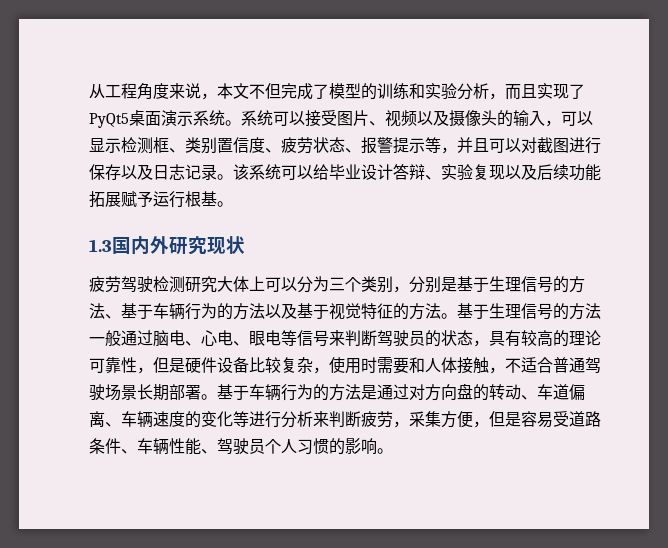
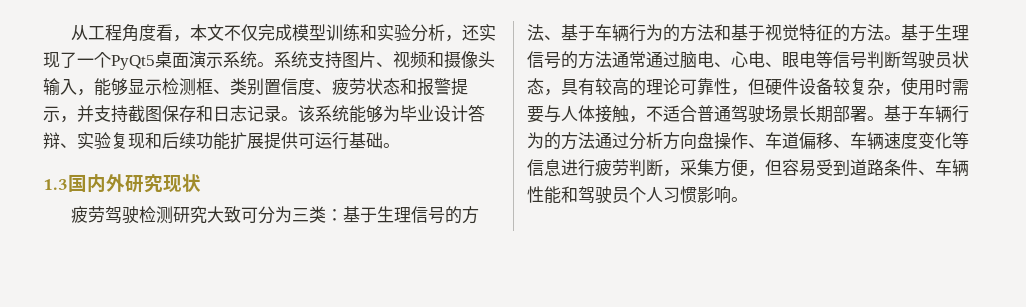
[169,83,201,99] 来说 -> [156,24,174,41] 看
[265,83,377,100] 但完成了模型的 -> [241,24,327,41] 仅完成模型
[505,83,585,100] 而且实现了 -> [462,24,497,41] [43,52,111,68] 还实现了一个
[273,110,337,127] 可以接受 -> [308,51,342,69] 支持
[417,110,593,127] 以及摄像头的输入，可以 -> [427,51,495,68] [43,78,128,96] 和摄像头输入，能够
[345,148,361,153] 、 -> [400,78,417,95] 和
[425,137,601,154] [89,164,153,180] 等，并且可以对截图进行保存以及 -> [60,105,213,123] ，并支持截图保存和
[281,164,329,180] 可以给 -> [349,105,400,123] 能够为
[505,164,537,180] 以及 -> [145,132,162,149] 和
[89,191,217,208] 拓展赋予运行根基 -> [230,132,383,150] 扩展提供可运行基础
[233,276,457,293] 体上可以分为三个类别，分别是 -> [224,206,344,224] 致可分为三类：
[265,303,297,319] 以及 -> [714,24,731,41] 和
[89,330,121,346] 一般 -> [612,51,646,68] 通常
[329,330,345,346] 来 -> (867, 60) none
[425,330,441,347] 的 -> (952, 60) none
[169,358,185,373] 是 -> (765, 86) none
[249,357,265,373] 比 -> (833, 86) none
[409,357,425,373] 和 -> [544,105,561,123] 与
[361,383,521,401] 是通过对方向盘的转动 -> [595,132,748,150] 通过分析方向盘操作
[89,411,105,427] 离 -> [816,132,833,149] 移
[185,411,393,428] 的变化等进行分析来判断疲劳 -> [918,132,969,149] [527,159,663,177] 变化等信息进行疲劳判断
[505,411,569,428] 是容易受 -> [782,159,850,177] 容易受到
[201,449,217,454] 、 -> [561,186,578,203] 和
[329,438,345,455] 的 -> (697, 194) none

